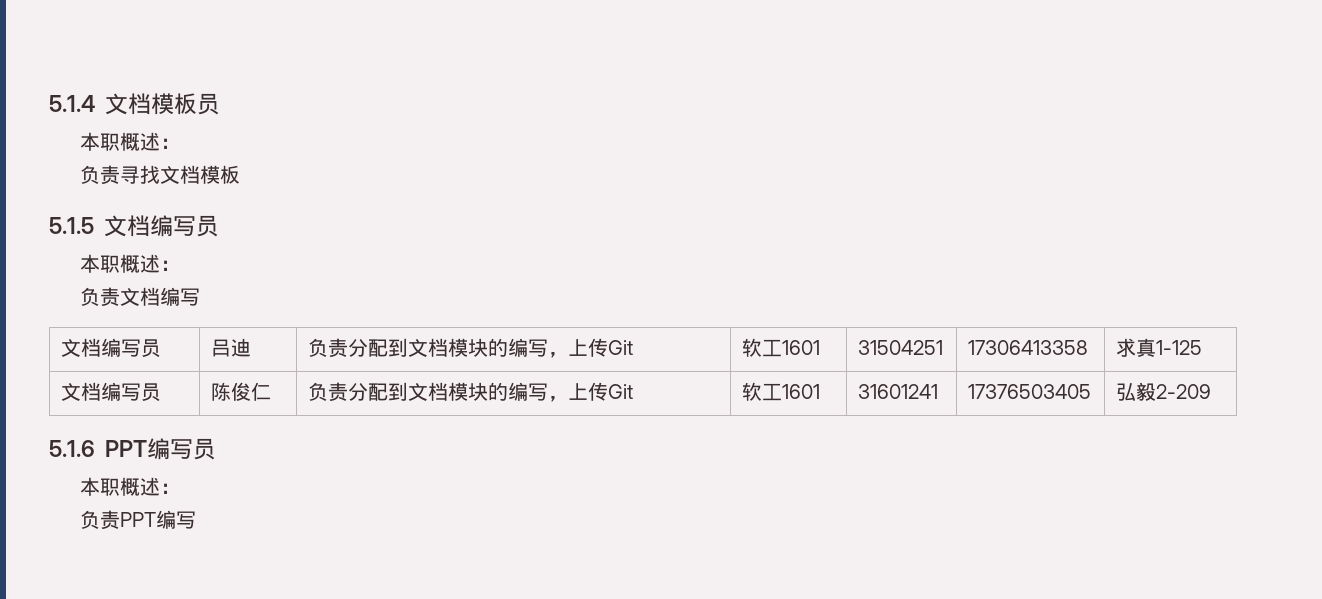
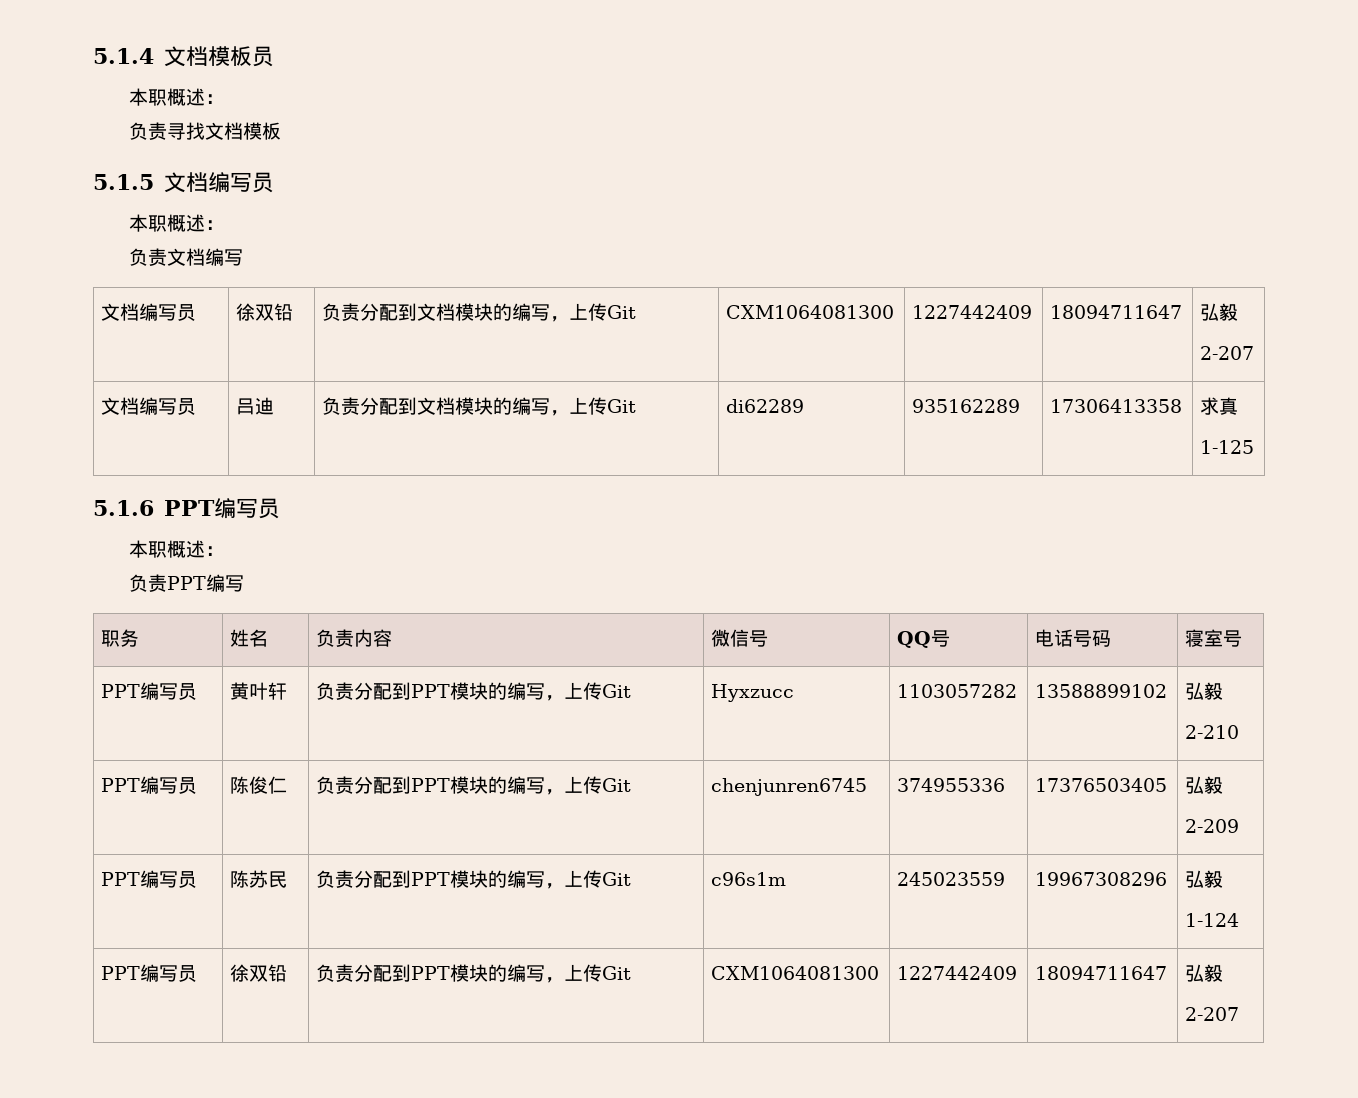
(200, 297) none -> [101,303,197,321] [236,303,294,321] [322,303,637,322] [726,305,895,319] [912,305,1033,319] [1050,305,1183,319] [1200,303,1239,321] [1200,346,1255,360] // 文档编写员 | 徐双铅 | 负责分配到文档模块的编写，上传Git | CXM1064081300 | 1227442409 | 18094711647 | 弘毅 // 2-207
[742,338,821,357] [858,340,944,355] 软工1601 | 31504251 -> [726,399,805,413] [912,399,1021,413] di62289 | 935162289
(1157, 347) none -> (1239, 406) //
[61,382,162,402] [211,382,272,401] [308,382,634,402] [742,382,821,401] [858,384,939,399] [968,384,1092,399] [1116,382,1212,401] // 文档编写员 | 陈俊仁 | 负责分配到文档模块的编写，上传Git | 软工1601 | 31601241 | 17376503405 | 弘毅2-209 -> (1255, 447) none
(196, 520) none -> [101,629,140,647] [230,629,269,647] [316,629,393,647] [711,629,769,647] [897,630,951,648] [1035,629,1112,647] [1185,629,1243,647] [101,682,198,700] [230,682,288,700] [316,682,632,701] [711,684,795,702] [897,684,1018,698] [1035,684,1168,698] [1185,682,1224,700] [1185,725,1240,739] [101,776,198,794] [230,776,288,794] [316,776,632,795] [711,778,868,796] [897,778,1006,792] [1035,778,1168,792] [1185,776,1224,794] [1185,819,1240,833] [101,870,198,888] [230,870,288,888] [316,870,632,889] [711,872,787,886] [897,872,1006,886] [1035,872,1168,886] [1185,870,1224,888] [1185,913,1240,927] [101,964,198,982] [230,964,288,982] [316,964,632,983] [711,966,880,980] [897,966,1018,980] [1035,966,1168,980] [1185,964,1224,982] [1185,1007,1240,1021] // 职务 | 姓名 | 负责内容 | 微信号 | QQ号 | 电话号码 | 寝室号 // PPT编写员 | 黄叶轩 | 负责分配到PPT模块的编写，上传Git | Hyxzucc | 1103057282 | 13588899102 | 弘毅 // 2-210 // PPT编写员 | 陈俊仁 | 负责分配到PPT模块的编写，上传Git | chenjunren6745 | 374955336 | 17376503405 | 弘毅 // 2-209 // PPT编写员 | 陈苏民 | 负责分配到PPT模块的编写，上传Git | c96s1m | 245023559 | 19967308296 | 弘毅 // 1-124 // PPT编写员 | 徐双铅 | 负责分配到PPT模块的编写，上传Git | CXM1064081300 | 1227442409 | 18094711647 | 弘毅 // 2-207

